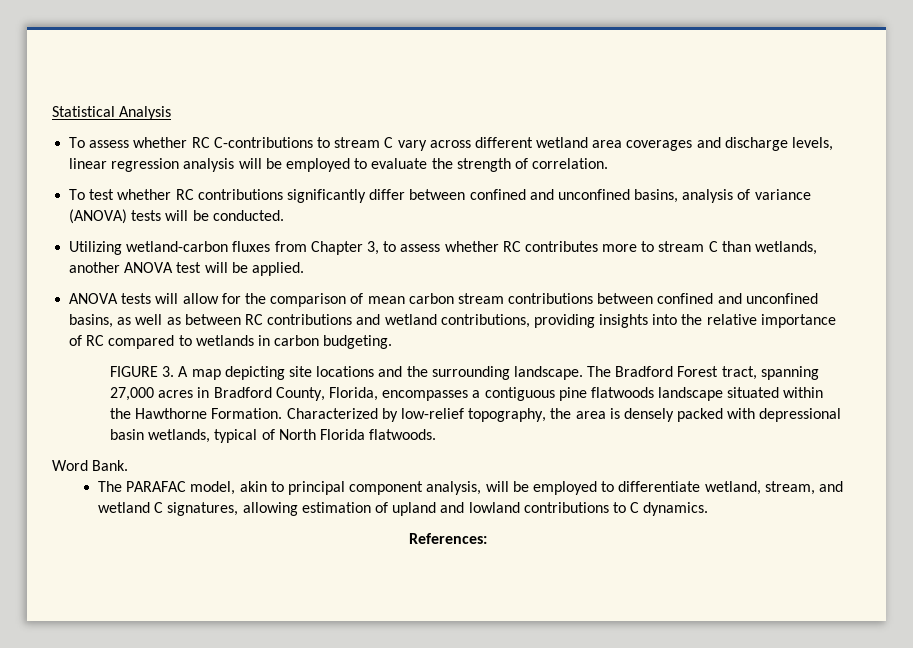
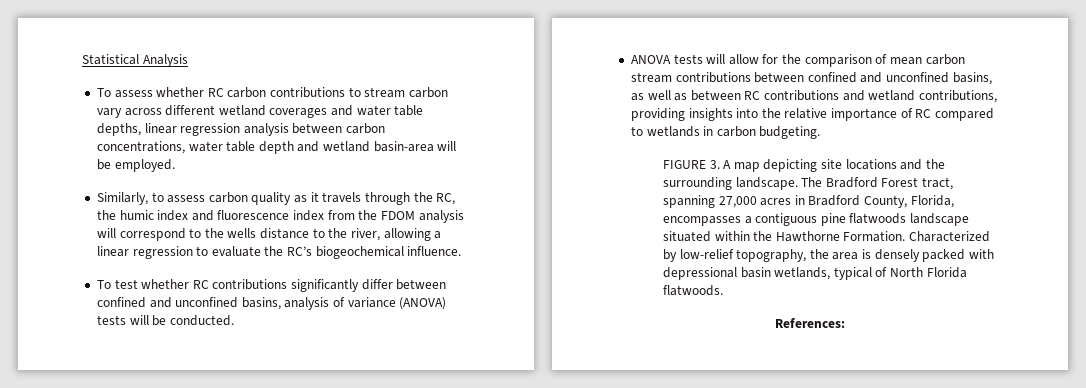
[213,137,394,148] C-contributions to stream C -> [227,87,449,98] carbon contributions to stream carbon
[592,140,623,148] area -> (266, 110) none
[724,137,834,151] [69,158,609,172] discharge levels, linear regression analysis will be employed to evaluate the strength of correlation. -> [356,105,424,116] [96,123,386,136] [96,141,457,154] [96,159,175,172] [96,192,456,205] [96,210,464,223] [96,228,442,241] [96,246,462,259] water table depths, linear regression analysis between carbon concentrations, water table depth and wetland basin-area will be employed. // Similarly, to assess carbon quality as it travels through the RC, the humic index and fluorescence index from the FDOM analysis will correspond to the wells distance to the river, allowing a linear regression to evaluate the RC’s biogeochemical influence.
[69,241,818,255] [69,262,304,276] // Utilizing wetland-carbon fluxes from Chapter 3, to assess whether RC contributes more to stream C than wetlands, another ANOVA test will be applied. -> (234, 320) none
[52,460,129,471] [98,481,843,495] [98,502,709,516] // Word Bank. // The PARAFAC model, akin to principal component analysis, will be employed to differentiate wetland, stream, and wetland C signatures, allowing estimation of upland and lowland contributions to C dynamics. -> (723, 290) none

